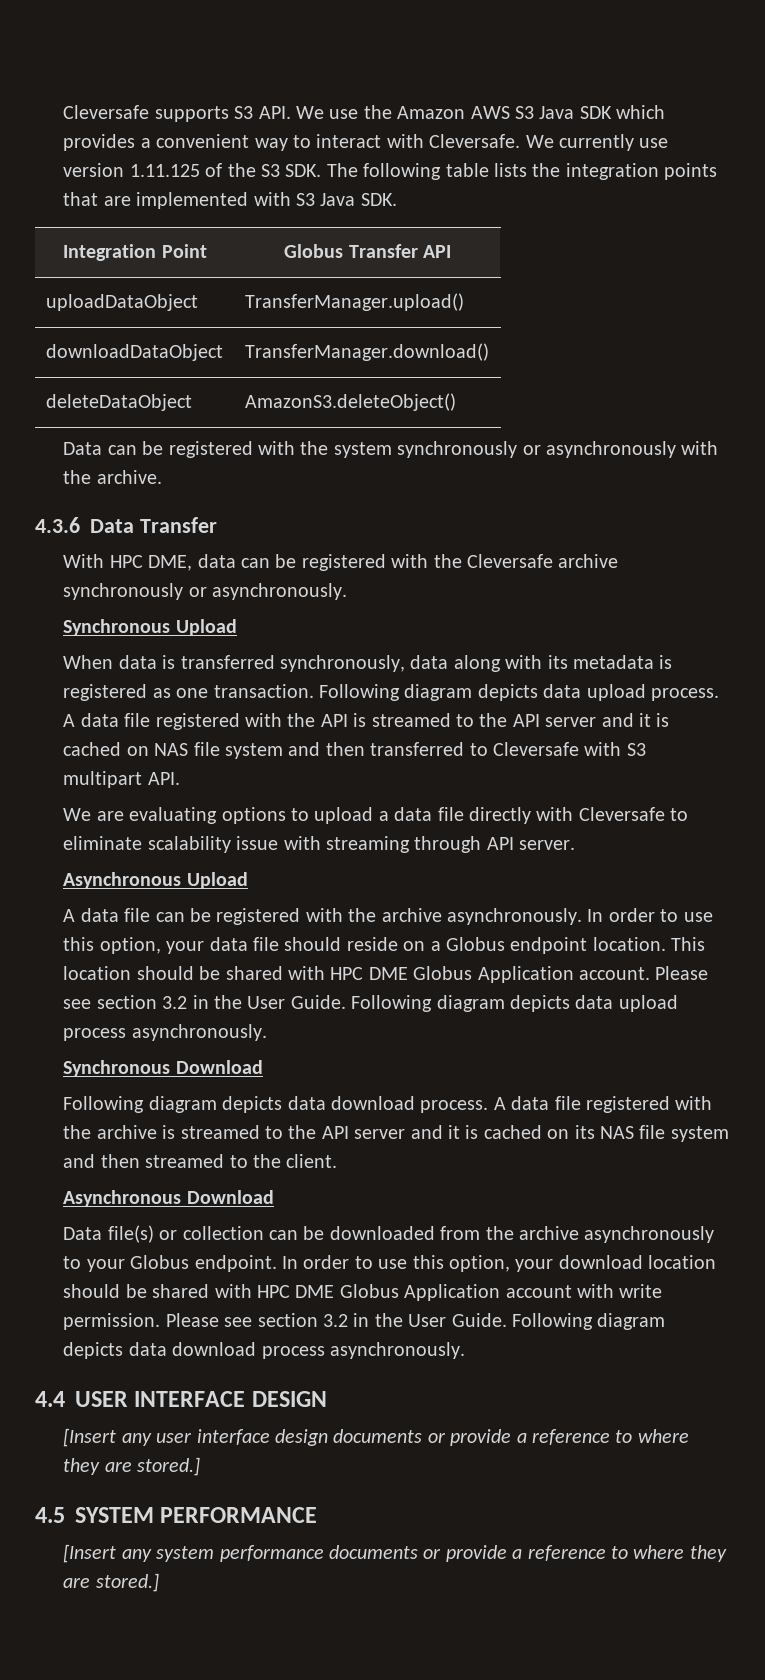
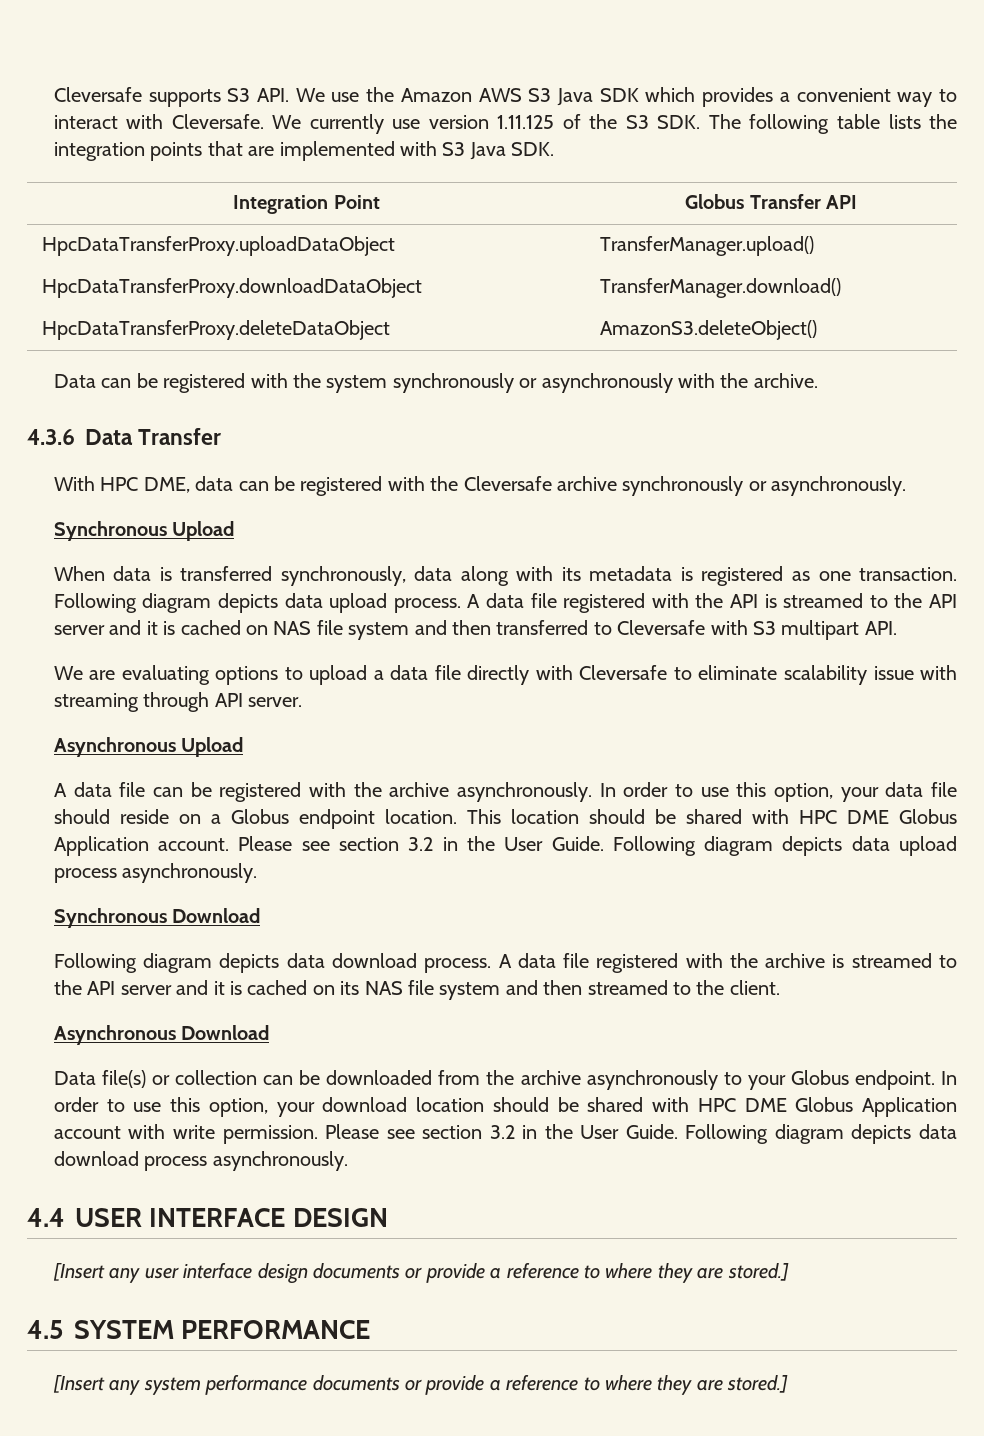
[45,294,198,311] uploadDataObject -> [42,236,396,256] HpcDataTransferProxy.uploadDataObject
[45,344,223,361] downloadDataObject -> [42,278,423,298] HpcDataTransferProxy.downloadDataObject
[45,394,192,411] deleteDataObject -> [42,320,391,340] HpcDataTransferProxy.deleteDataObject

